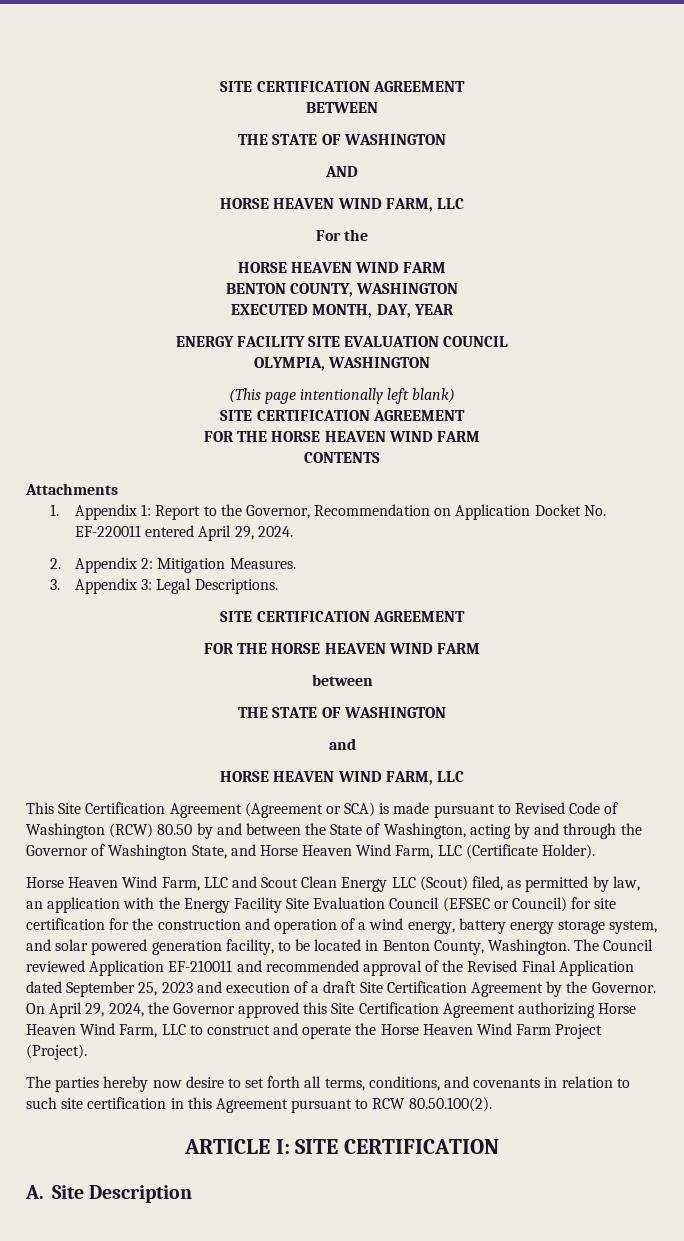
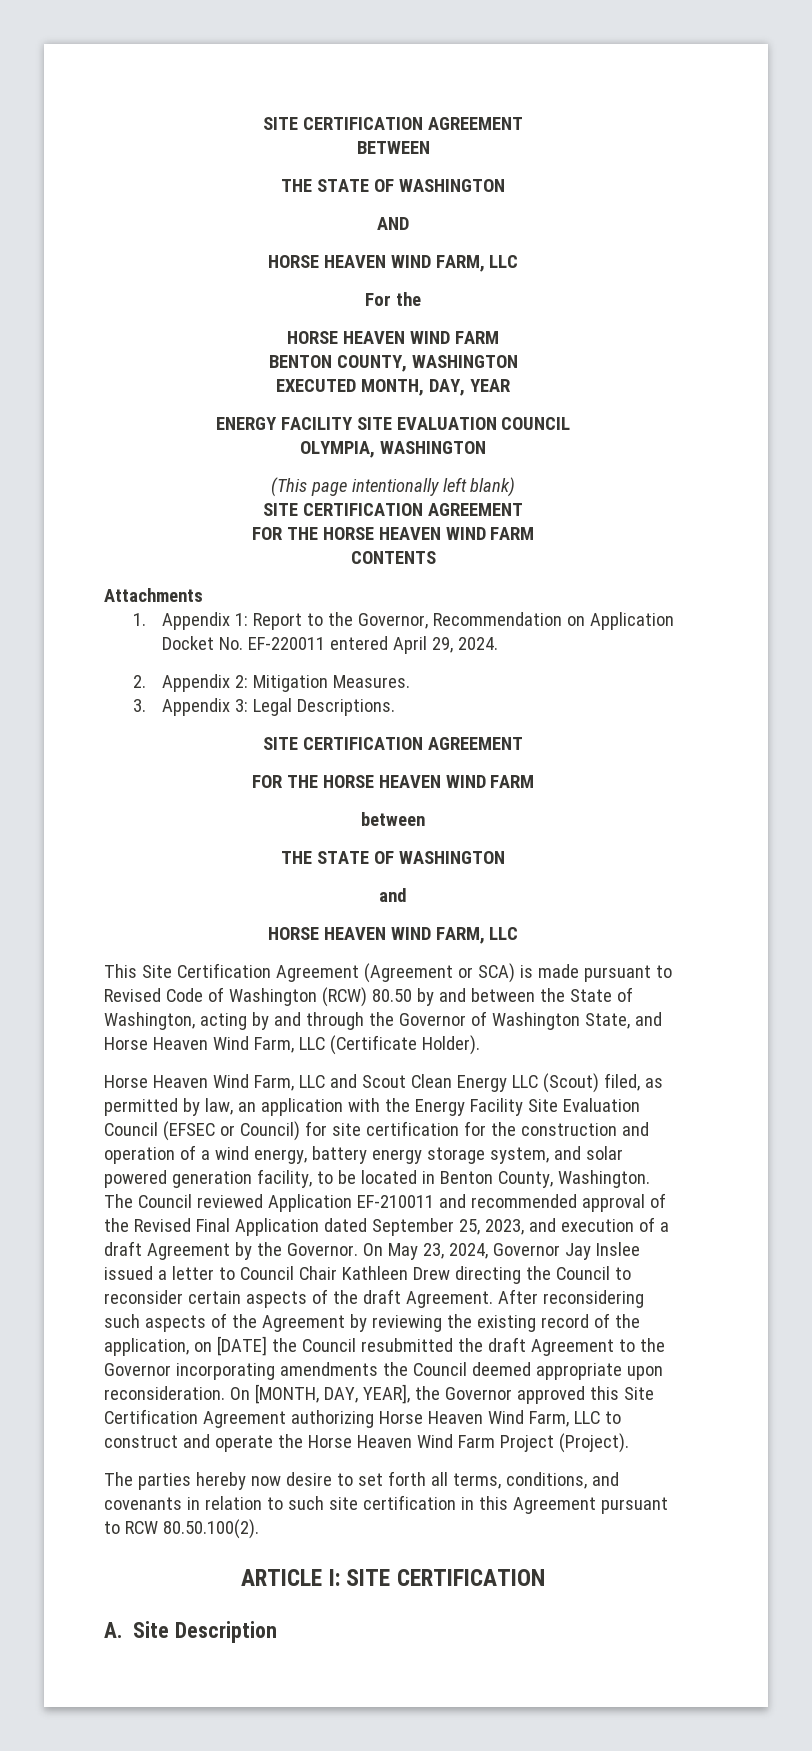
[161,982,193,993] 2023 -> [484,1219,524,1235] 2023,
[359,981,467,993] Site Certification -> (142, 1248) none
[49,1002,144,1018] April 29, 2024, -> [387,1242,640,1260] [104,1266,631,1284] [104,1289,644,1308] [104,1313,640,1332] [104,1336,665,1356] [104,1362,663,1380] [104,1384,410,1404] May 23, 2024, Governor Jay Inslee issued a letter to Council Chair Kathleen Drew directing the Council to reconsider certain aspects of the draft Agreement. After reconsidering such aspects of the Agreement by reviewing the existing record of the application, on [DATE] the Council resubmitted the draft Agreement to the Governor incorporating amendments the Council deemed appropriate upon reconsideration. On [MONTH, DAY, YEAR],

